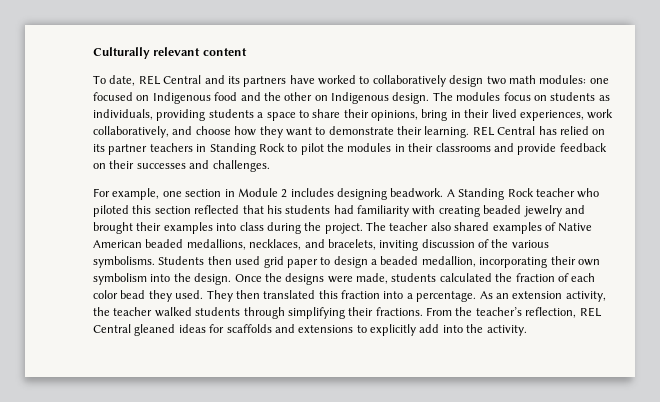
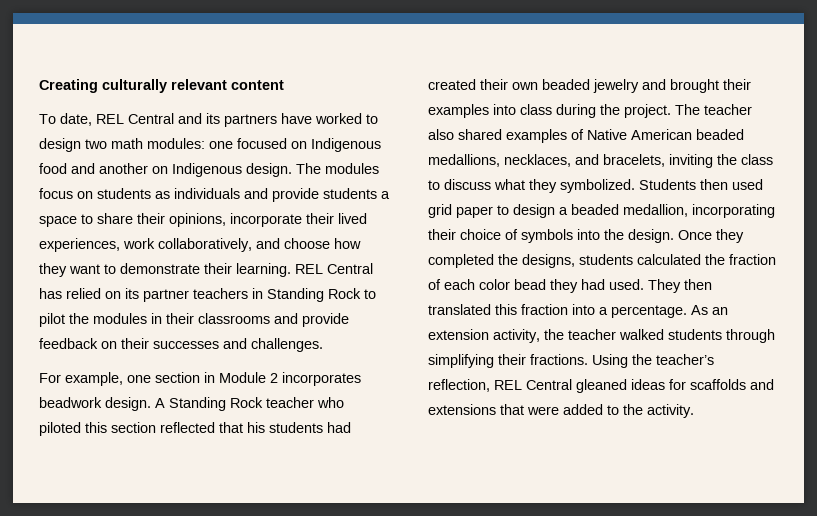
[93,47,150,59] Culturally -> [39,79,167,93] Creating culturally
[372,75,446,87] collaboratively -> (378, 119) none
[263,92,313,101] the other -> [99,163,148,174] another
[93,109,206,121] individuals, providing -> [174,188,319,202] individuals and provide
[421,109,461,121] bring in -> [230,213,302,227] incorporate
[290,188,444,200] includes designing beadwork. -> [282,372,361,386] [39,397,151,411] incorporates beadwork design.
[357,205,480,217] familiarity with creating -> [428,79,538,90] created their own
[421,239,549,248] [93,256,155,268] discussion of the various symbolisms. -> [717,154,773,165] [428,179,635,193] the class to discuss what they symbolized.
[577,259,600,266] [93,273,147,285] own symbolism -> [460,229,573,243] choice of symbols
[264,273,388,285] the designs were made, -> [716,229,744,243] [428,254,575,268] they completed the designs,
(172, 296) none -> [581,279,605,290] had
[426,307,452,316] From -> [592,354,628,368] Using
[356,324,463,336] to explicitly add into -> [500,404,619,415] that were added to

